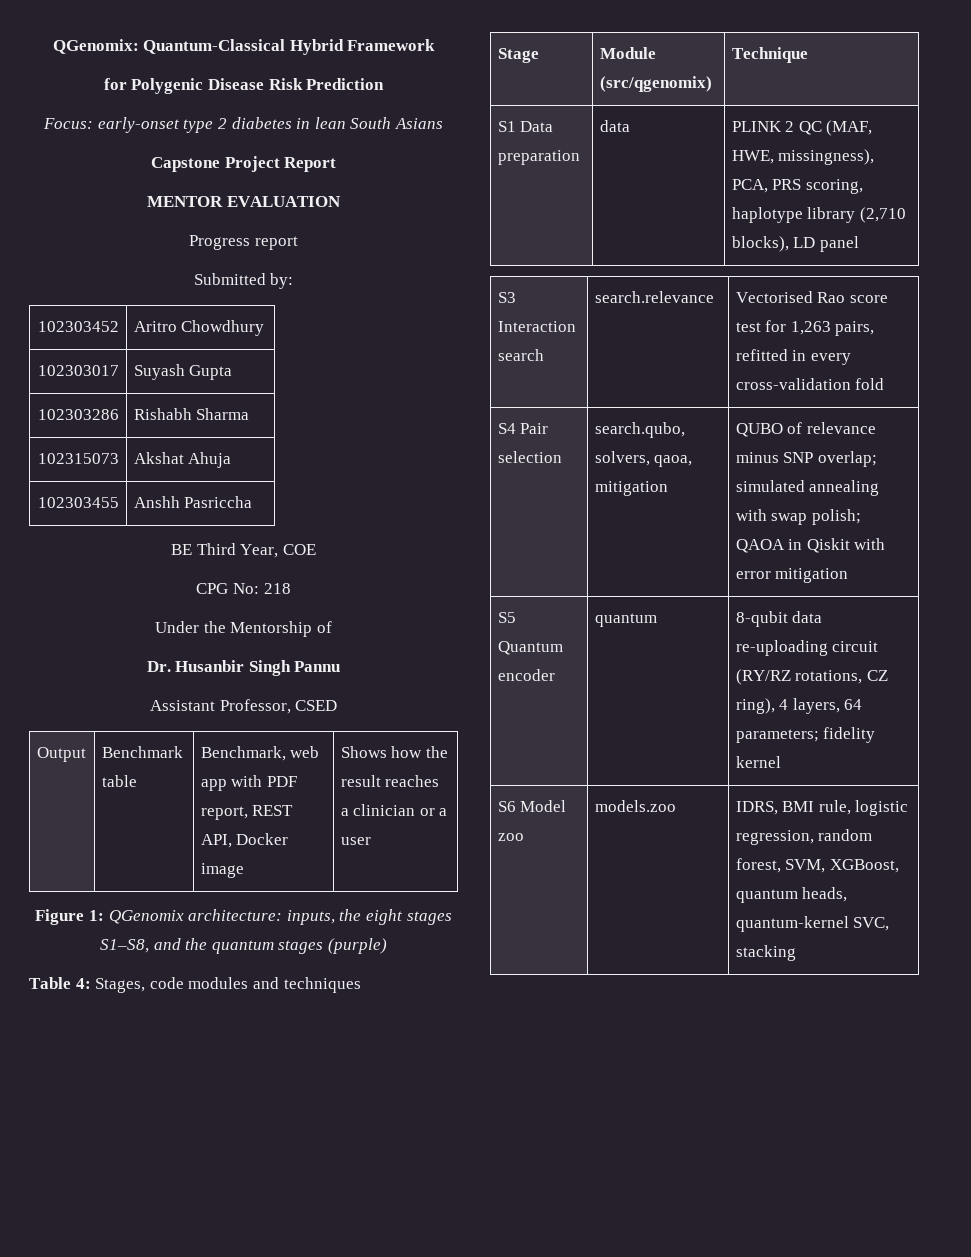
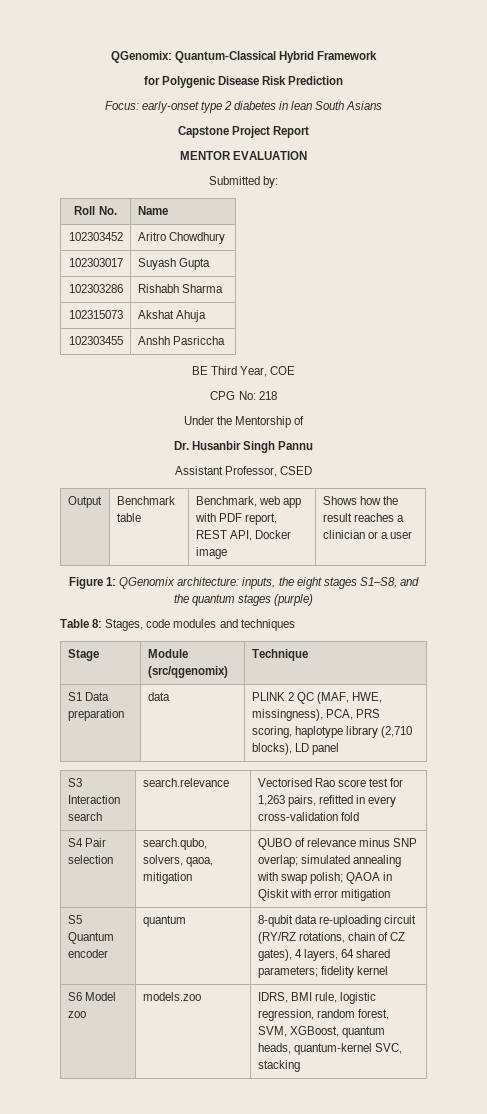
[189,235,298,250] // Progress report -> (308, 155) none
(294, 281) none -> [74,206,117,215] [137,206,168,215] // Roll No. | Name
[75,978,91,989] 4: -> [92,619,103,628] 8:
[866,670,888,681] [735,698,775,714] CZ ring), -> [348,932,406,941] [257,949,292,961] chain of CZ gates),
(863, 704) none -> [356,949,391,958] shared

